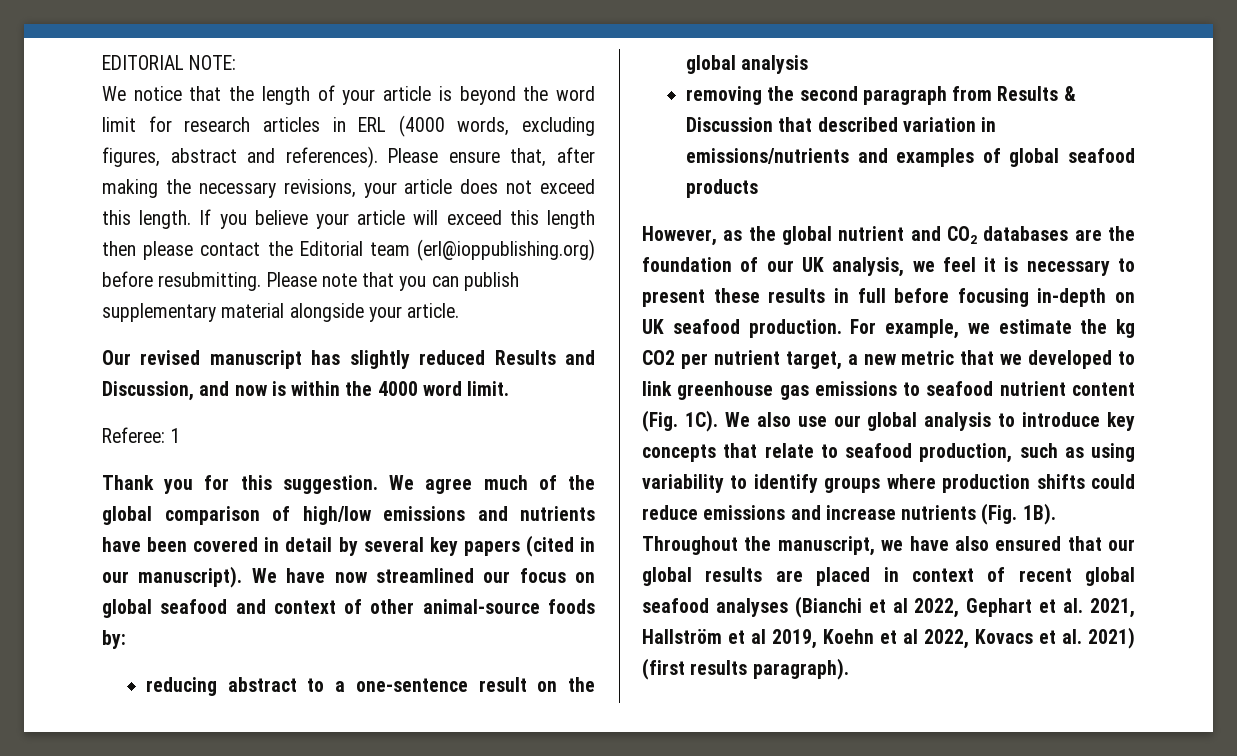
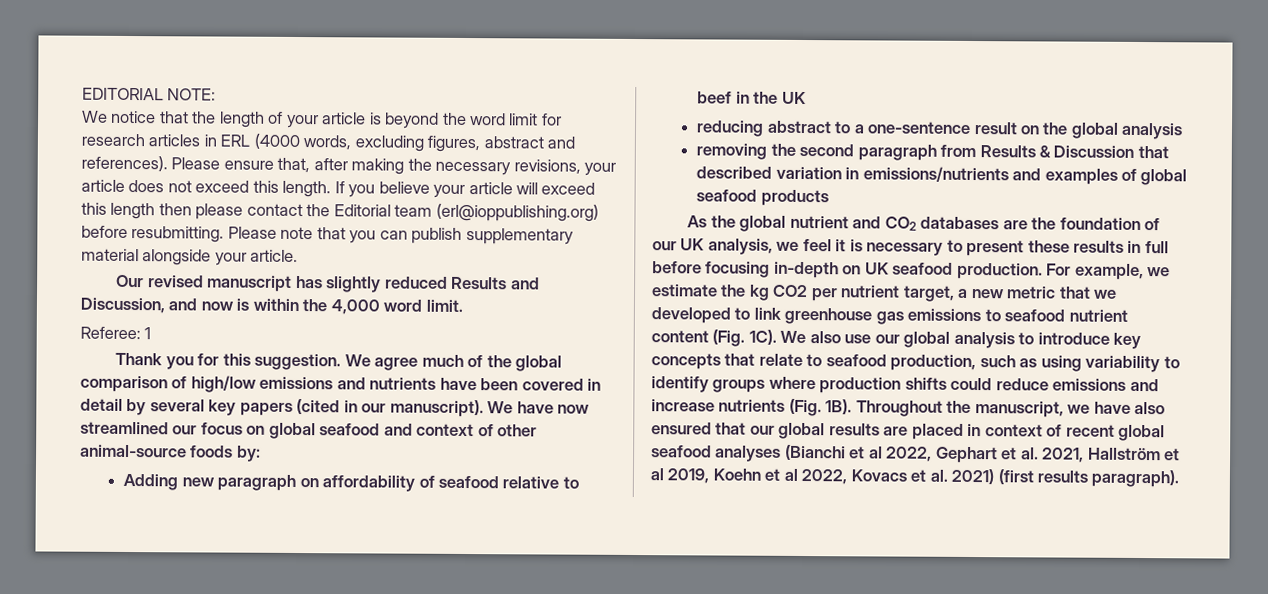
[377,381,418,396] 4000 -> [330,299,380,315] 4,000
(126, 639) none -> [123,473,579,492] [697,91,806,105] // Adding new paragraph on affordability of seafood relative to beef in the UK
[642,226,743,246] However, as -> [687,215,708,228] As

